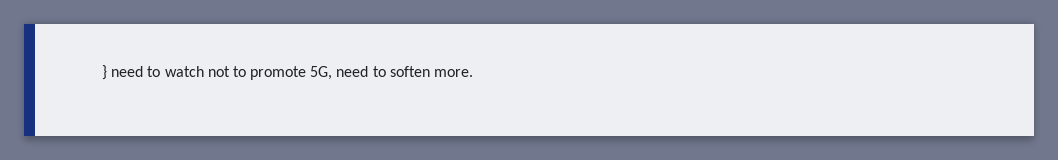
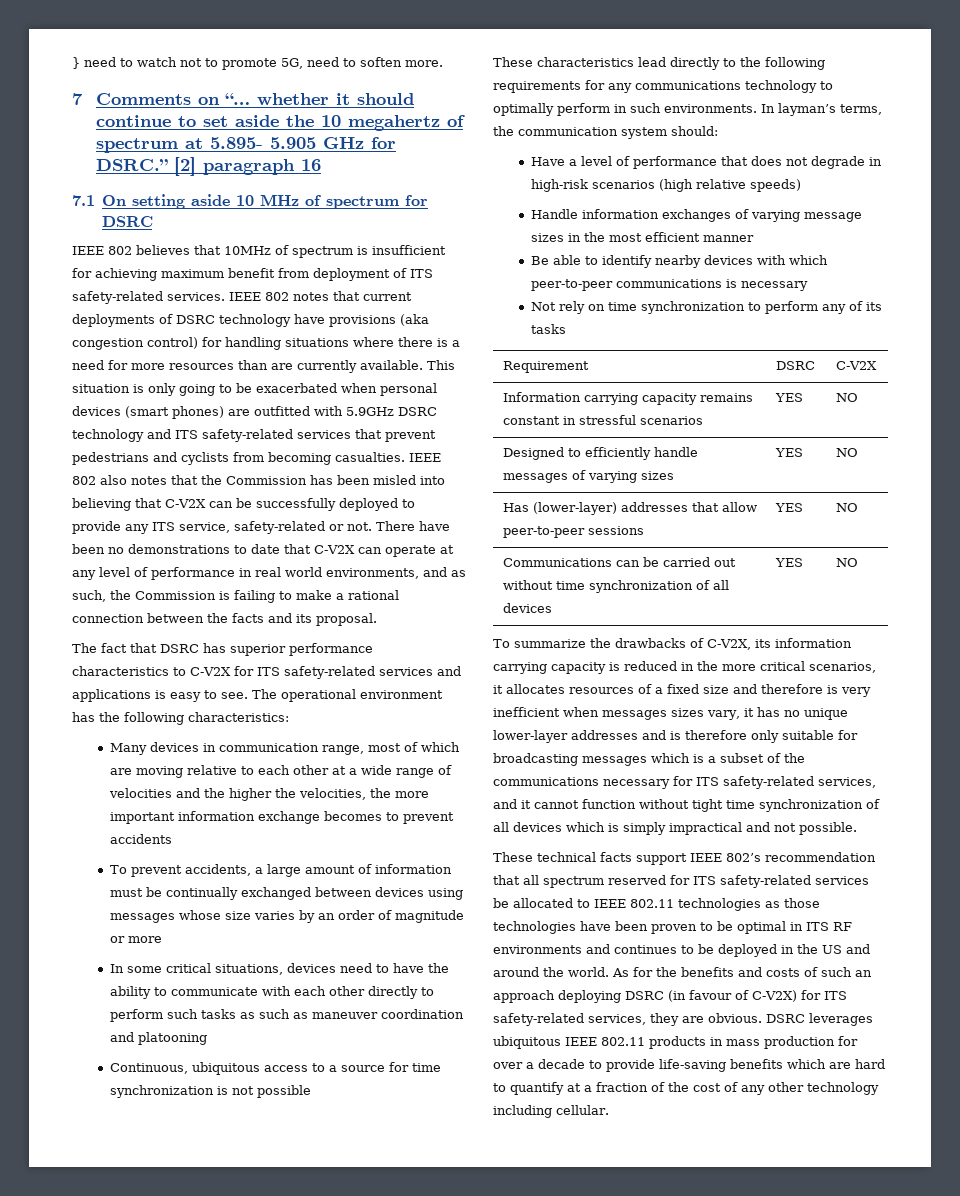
(474, 73) none -> [72,93,414,105] [95,115,465,131] [95,137,396,153] [95,157,321,176] [72,194,428,209] [101,216,153,227] [72,245,446,258] [72,268,433,281] [72,291,412,304] [72,314,429,327] [72,337,460,350] [72,360,455,373] [72,383,437,396] [72,406,437,419] [72,429,436,442] [72,452,441,465] [72,475,445,485] [72,498,415,511] [72,521,450,534] [72,544,454,557] [72,567,466,580] [72,590,399,603] [72,613,377,626] [72,643,373,656] [72,666,461,679] [72,689,443,702] [72,712,289,725] [109,742,460,755] [109,765,452,778] [108,788,429,801] [109,811,454,824] [109,834,172,844] [109,864,452,877] [109,887,463,900] [109,910,464,923] [109,936,162,943] [109,963,449,975] [109,986,434,999] [109,1009,464,1022] [109,1032,207,1045] [109,1062,441,1075] [109,1085,311,1098] [493,57,825,70] [493,80,833,93] [493,103,882,116] [493,126,718,139] [530,156,882,169] [530,179,801,192] [530,209,862,222] [530,232,754,242] [530,255,828,268] [530,279,808,291] [530,301,882,314] [530,324,566,334] [502,361,589,373] [775,361,815,370] [835,361,877,370] [502,392,753,405] [502,415,703,425] [774,393,803,402] [835,393,858,402] [502,447,698,460] [502,470,674,483] [774,448,803,457] [835,448,858,457] [502,502,757,515] [502,526,644,538] [774,503,803,512] [835,503,858,512] [502,557,736,567] [502,580,729,593] [502,603,552,613] [774,558,803,567] [835,558,858,567] [493,638,852,650] [493,661,876,674] [493,684,871,697] [493,707,848,720] [493,730,858,743] [493,753,805,766] [493,776,876,789] [493,799,880,812] [493,822,857,835] [493,852,876,865] [493,875,869,888] [493,898,820,911] [493,921,852,934] [493,944,870,957] [493,967,872,977] [493,990,847,1003] [493,1013,873,1026] [493,1036,858,1049] [493,1059,885,1072] [493,1082,879,1095] [493,1105,609,1118] // 7 Comments on “… whether it should continue to set aside the 10 megahertz of spectrum at 5.895- 5.905 GHz for DSRC.” [2] paragraph 16 // 7.1 On setting aside 10 MHz of spectrum for DSRC // IEEE 802 believes that 10MHz of spectrum is insufficient for achieving maximum benefit from deployment of ITS safety-related services. IEEE 802 notes that current deployments of DSRC technology have provisions (aka congestion control) for handling situations where there is a need for more resources than are currently available. This situation is only going to be exacerbated when personal devices (smart phones) are outfitted with 5.9GHz DSRC technology and ITS safety-related services that prevent pedestrians and cyclists from becoming casualties. IEEE 802 also notes that the Commission has been misled into believing that C-V2X can be successfully deployed to provide any ITS service, safety-related or not. There have been no demonstrations to date that C-V2X can operate at any level of performance in real world environments, and as such, the Commission is failing to make a rational connection between the facts and its proposal. // The fact that DSRC has superior performance characteristics to C-V2X for ITS safety-related services and applications is easy to see. The operational environment has the following characteristics: // Many devices in communication range, most of which are moving relative to each other at a wide range of velocities and the higher the velocities, the more important information exchange becomes to prevent accidents // To prevent accidents, a large amount of information must be continually exchanged between devices using messages whose size varies by an order of magnitude or more // In some critical situations, devices need to have the ability to communicate with each other directly to perform such tasks as such as maneuver coordination and platooning // Continuous, ubiquitous access to a source for time synchronization is not possible // These characteristics lead directly to the following requirements for any communications technology to optimally perform in such environments. In layman’s terms, the communication system should: // Have a level of performance that does not degrade in high-risk scenarios (high relative speeds) // Handle information exchanges of varying message sizes in the most efficient manner // Be able to identify nearby devices with which peer-to-peer communications is necessary // Not rely on time synchronization to perform any of its tasks // Requirement | DSRC | C-V2X // Information carrying capacity remains constant in stressful scenarios | YES | NO // Designed to efficiently handle messages of varying sizes | YES | NO // Has (lower-layer) addresses that allow peer-to-peer sessions | YES | NO // Communications can be carried out without time synchronization of all devices | YES | NO // To summarize the drawbacks of C-V2X, its information carrying capacity is reduced in the more critical scenarios, it allocates resources of a fixed size and therefore is very inefficient when messages sizes vary, it has no unique lower-layer addresses and is therefore only suitable for broadcasting messages which is a subset of the communications necessary for ITS safety-related services, and it cannot function without tight time synchronization of all devices which is simply impractical and not possible. // These technical facts support IEEE 802’s recommendation that all spectrum reserved for ITS safety-related services be allocated to IEEE 802.11 technologies as those technologies have been proven to be optimal in ITS RF environments and continues to be deployed in the US and around the world. As for the benefits and costs of such an approach deploying DSRC (in favour of C-V2X) for ITS safety-related services, they are obvious. DSRC leverages ubiquitous IEEE 802.11 products in mass production for over a decade to provide life-saving benefits which are hard to quantify at a fraction of the cost of any other technology including cellular.

